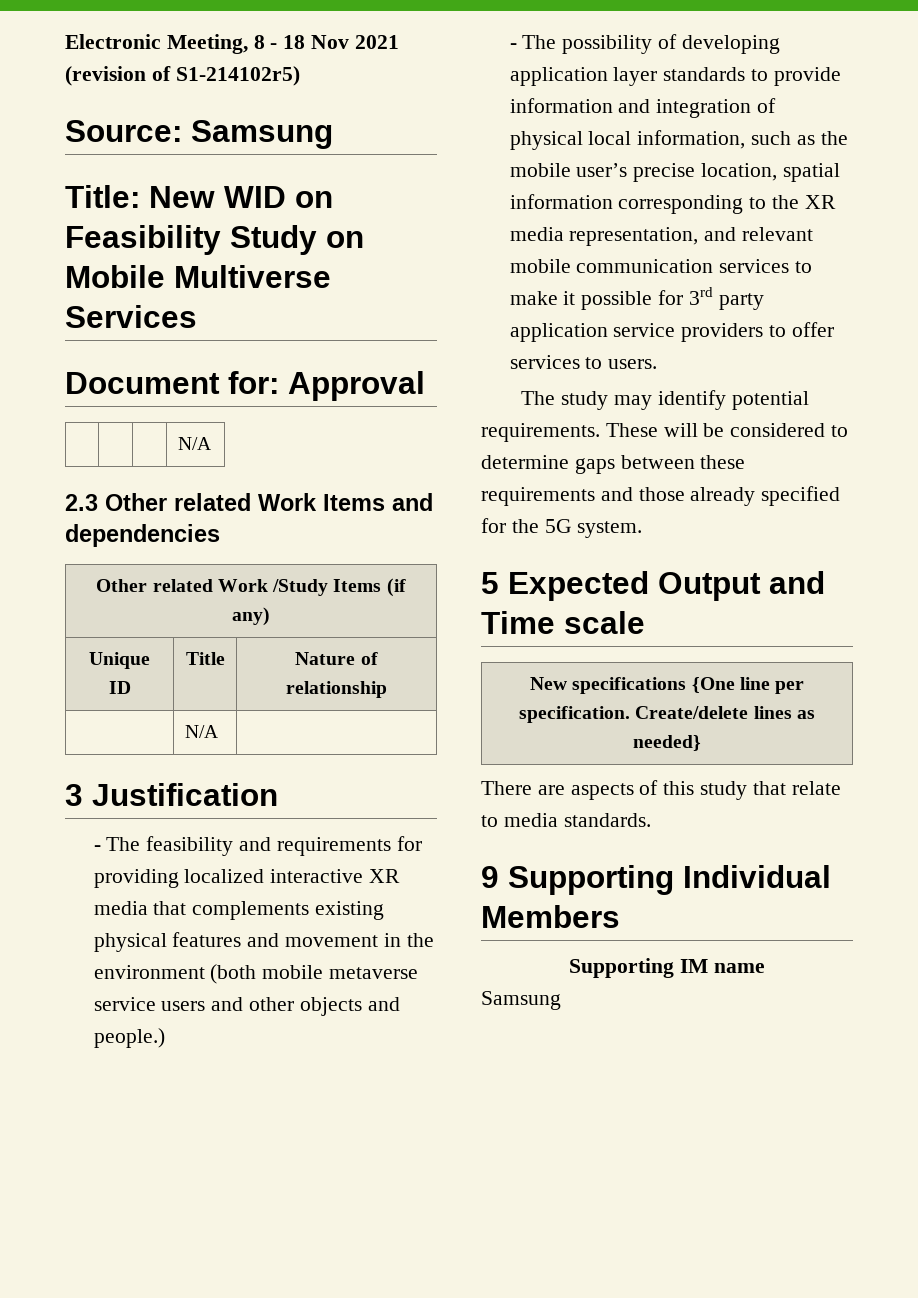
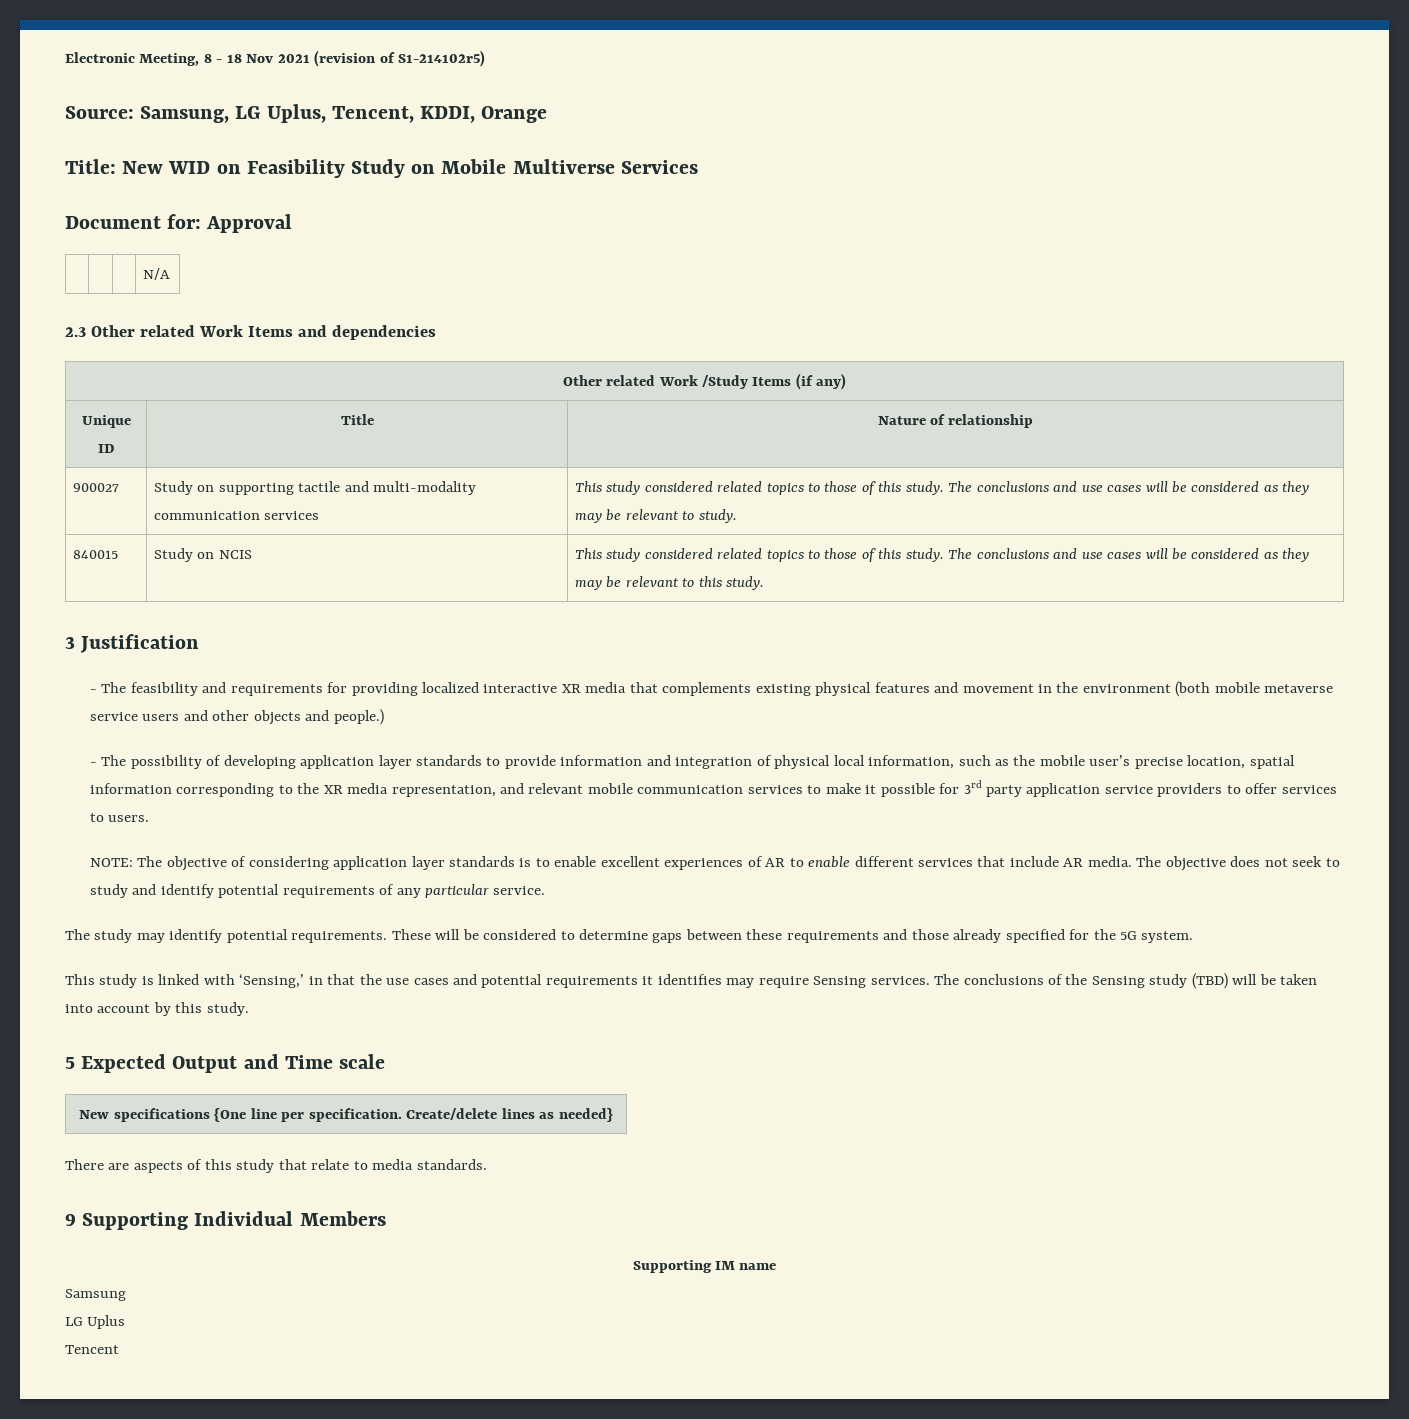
[191,120,333,149] Samsung -> [140,104,548,123] Samsung, LG Uplus, Tencent, KDDI, Orange
[184,725,218,738] | N/A | -> [72,483,119,492] [153,481,476,495] [153,511,320,520] [574,481,1310,495] [574,509,737,523] [72,550,118,559] [153,548,252,562] [574,548,1310,562] [574,576,764,590] 900027 | Study on supporting tactile and multi-modality communication services | This study considered related topics to those of this study. The conclusions and use cases will be considered as they may be relevant to study. // 840015 | Study on NCIS | This study considered related topics to those of this study. The conclusions and use cases will be considered as they may be relevant to this study.
(658, 364) none -> [89,856,1340,871] [89,884,546,898] // NOTE: The objective of considering application layer standards is to enable excellent experiences of AR to enable different services that include AR media. The objective does not seek to study and identify potential requirements of any particular service.
(643, 529) none -> [65,973,1318,989] [65,1002,249,1016] // This study is linked with ‘Sensing,’ in that the use cases and potential requirements it identifies may require Sensing services. The conclusions of the Sensing study (TBD) will be taken into account by this study.
(561, 1000) none -> [65,1315,126,1329] [65,1345,119,1354] // LG Uplus // Tencent

